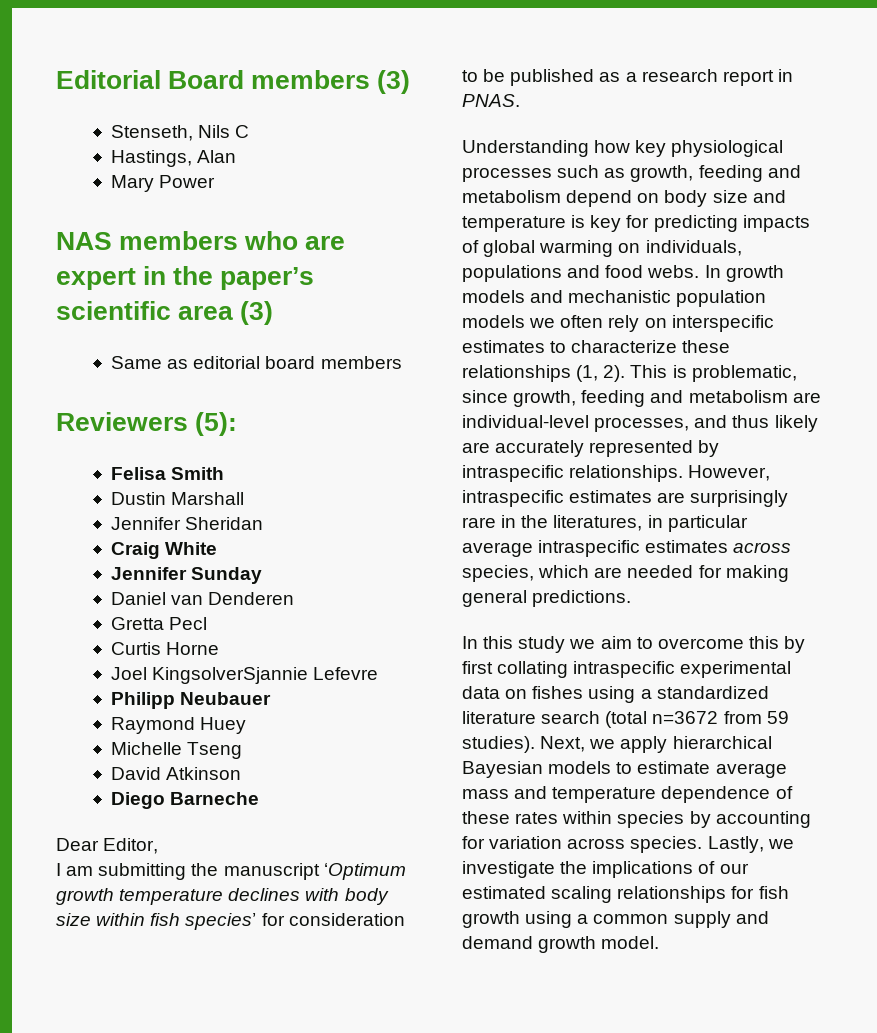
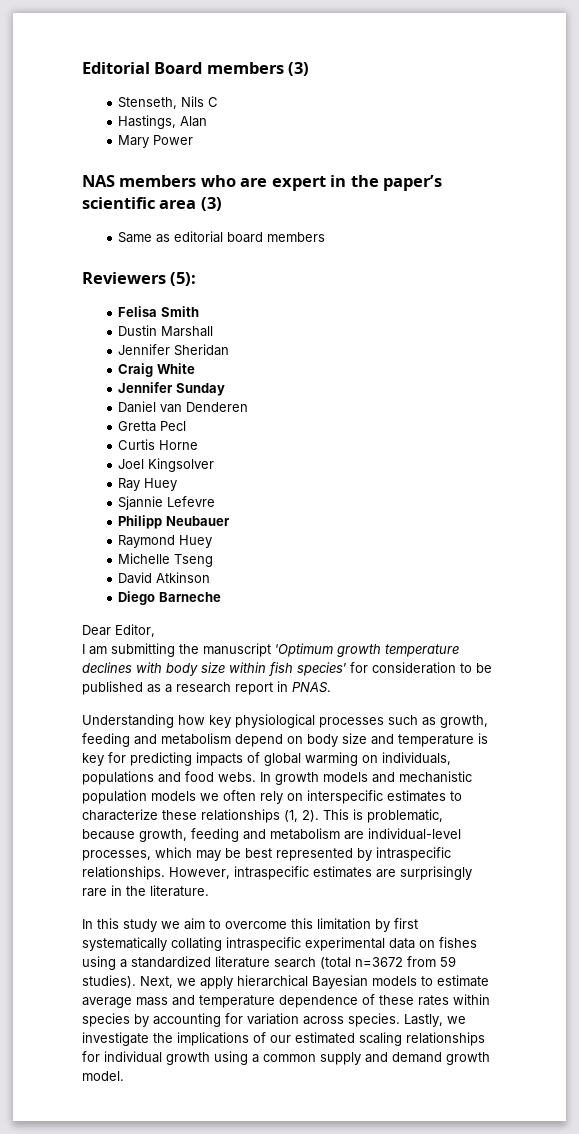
[152,667,309,684] KingsolverSjannie -> [148,458,215,472] [118,478,178,491] [118,496,164,510] Kingsolver // Ray Huey // Sjannie
[462,390,508,403] since -> [82,829,135,840] because
[694,415,818,432] [462,440,585,457] and thus likely are accurately -> [155,847,272,861] which may be best
[553,515,748,532] [462,540,792,557] [462,565,789,582] [462,590,632,607] literatures, in particular average intraspecific estimates across species, which are needed for making general predictions. -> [150,885,209,897] literature.
(779, 642) none -> [317,918,371,930] limitation
(493, 667) none -> [82,937,167,951] systematically
[758,886,789,899] fish -> [104,1051,162,1063] individual

